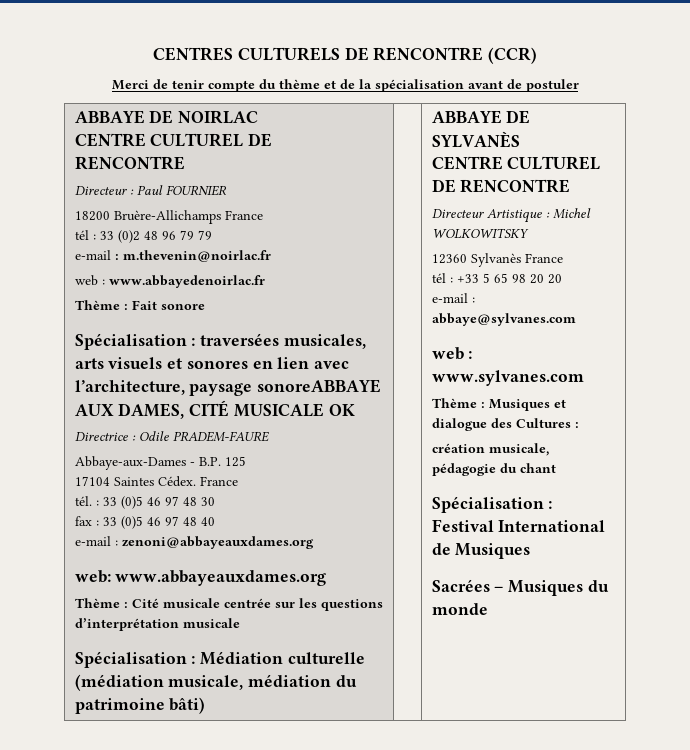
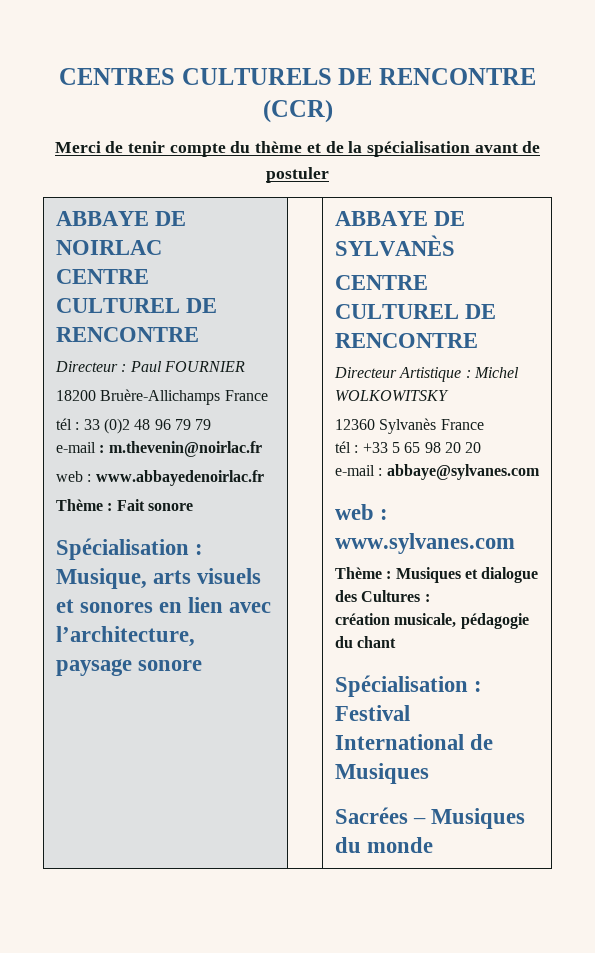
[200,333,366,349] traversées musicales, -> [55,568,147,589] Musique,
[257,379,382,393] [74,400,355,419] [74,431,269,442] [74,456,246,470] [74,476,238,487] [74,496,215,509] [74,516,215,529] [74,536,314,549] [74,570,327,586] [74,598,383,611] [74,618,240,631] [74,651,365,668] [74,674,357,691] [74,697,206,714] sonoreABBAYE AUX DAMES, CITÉ MUSICALE OK // Directrice : Odile PRADEM-FAURE // Abbaye-aux-Dames - B.P. 125 // 17104 Saintes Cédex. France // tél. : 33 (0)5 46 97 48 30 // fax : 33 (0)5 46 97 48 40 // e-mail : zenoni@abbayeauxdames.org // web: www.abbayeauxdames.org // Thème : Cité musicale centrée sur les questions d’interprétation musicale // Spécialisation : Médiation culturelle (médiation musicale, médiation du patrimoine bâti) -> [137,660,202,671] sonore

